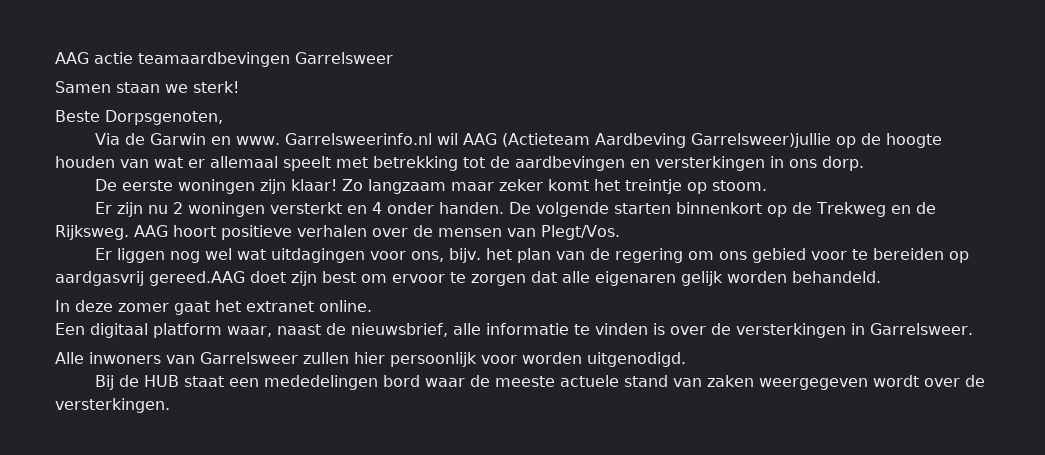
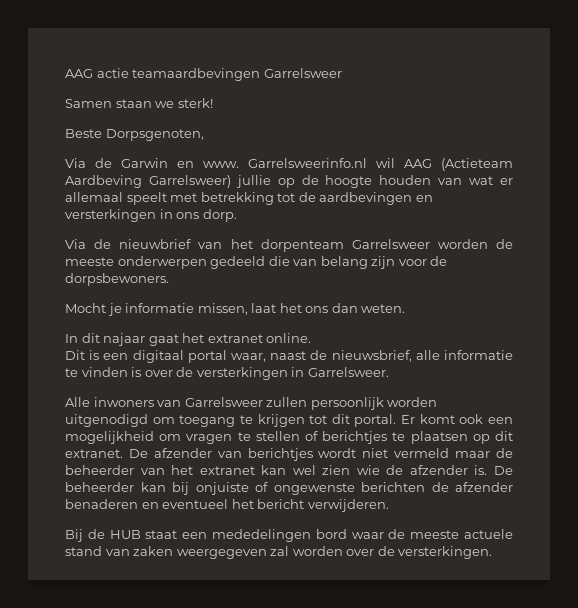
[691,133,832,148] Garrelsweer)jullie -> [148,175,271,188] Garrelsweer) jullie
[95,179,768,194] [95,202,937,217] [55,225,620,240] [95,248,970,263] [55,271,881,286] De eerste woningen zijn klaar! Zo langzaam maar zeker komt het treintje op stoom. // Er zijn nu 2 woningen versterkt en 4 onder handen. De volgende starten binnenkort op de Trekweg en de Rijksweg. AAG hoort positieve verhalen over de mensen van Plegt/Vos. // Er liggen nog wel wat uitdagingen voor ons, bijv. het plan van de regering om ons gebied voor te bereiden op aardgasvrij gereed.AAG doet zijn best om ervoor te zorgen dat alle eigenaren gelijk worden behandeld. -> [65,239,513,252] [65,256,448,269] [65,273,169,286] [65,303,406,316] Via de nieuwbrief van het dorpenteam Garrelsweer worden de meeste onderwerpen gedeeld die van belang zijn voor de dorpsbewoners. // Mocht je informatie missen, laat het ons dan weten.
[75,300,169,312] deze zomer -> [81,333,146,346] dit najaar
[55,323,222,338] Een digitaal platform -> [65,350,227,363] Dit is een digitaal portal
[354,352,686,367] hier persoonlijk voor worden uitgenodigd. -> [310,397,438,410] [65,414,513,427] [65,431,513,444] [65,448,514,461] [65,465,513,475] [65,482,513,495] [65,499,389,512] persoonlijk worden uitgenodigd om toegang te krijgen tot dit portal. Er komt ook een mogelijkheid om vragen te stellen of berichtjes te plaatsen op dit extranet. De afzender van berichtjes wordt niet vermeld maar de beheerder van het extranet kan wel zien wie de afzender is. De beheerder kan bij onjuiste of ongewenste berichten de afzender benaderen en eventueel het bericht verwijderen.
[873,375,920,387] wordt -> [270,546,343,556] zal worden

